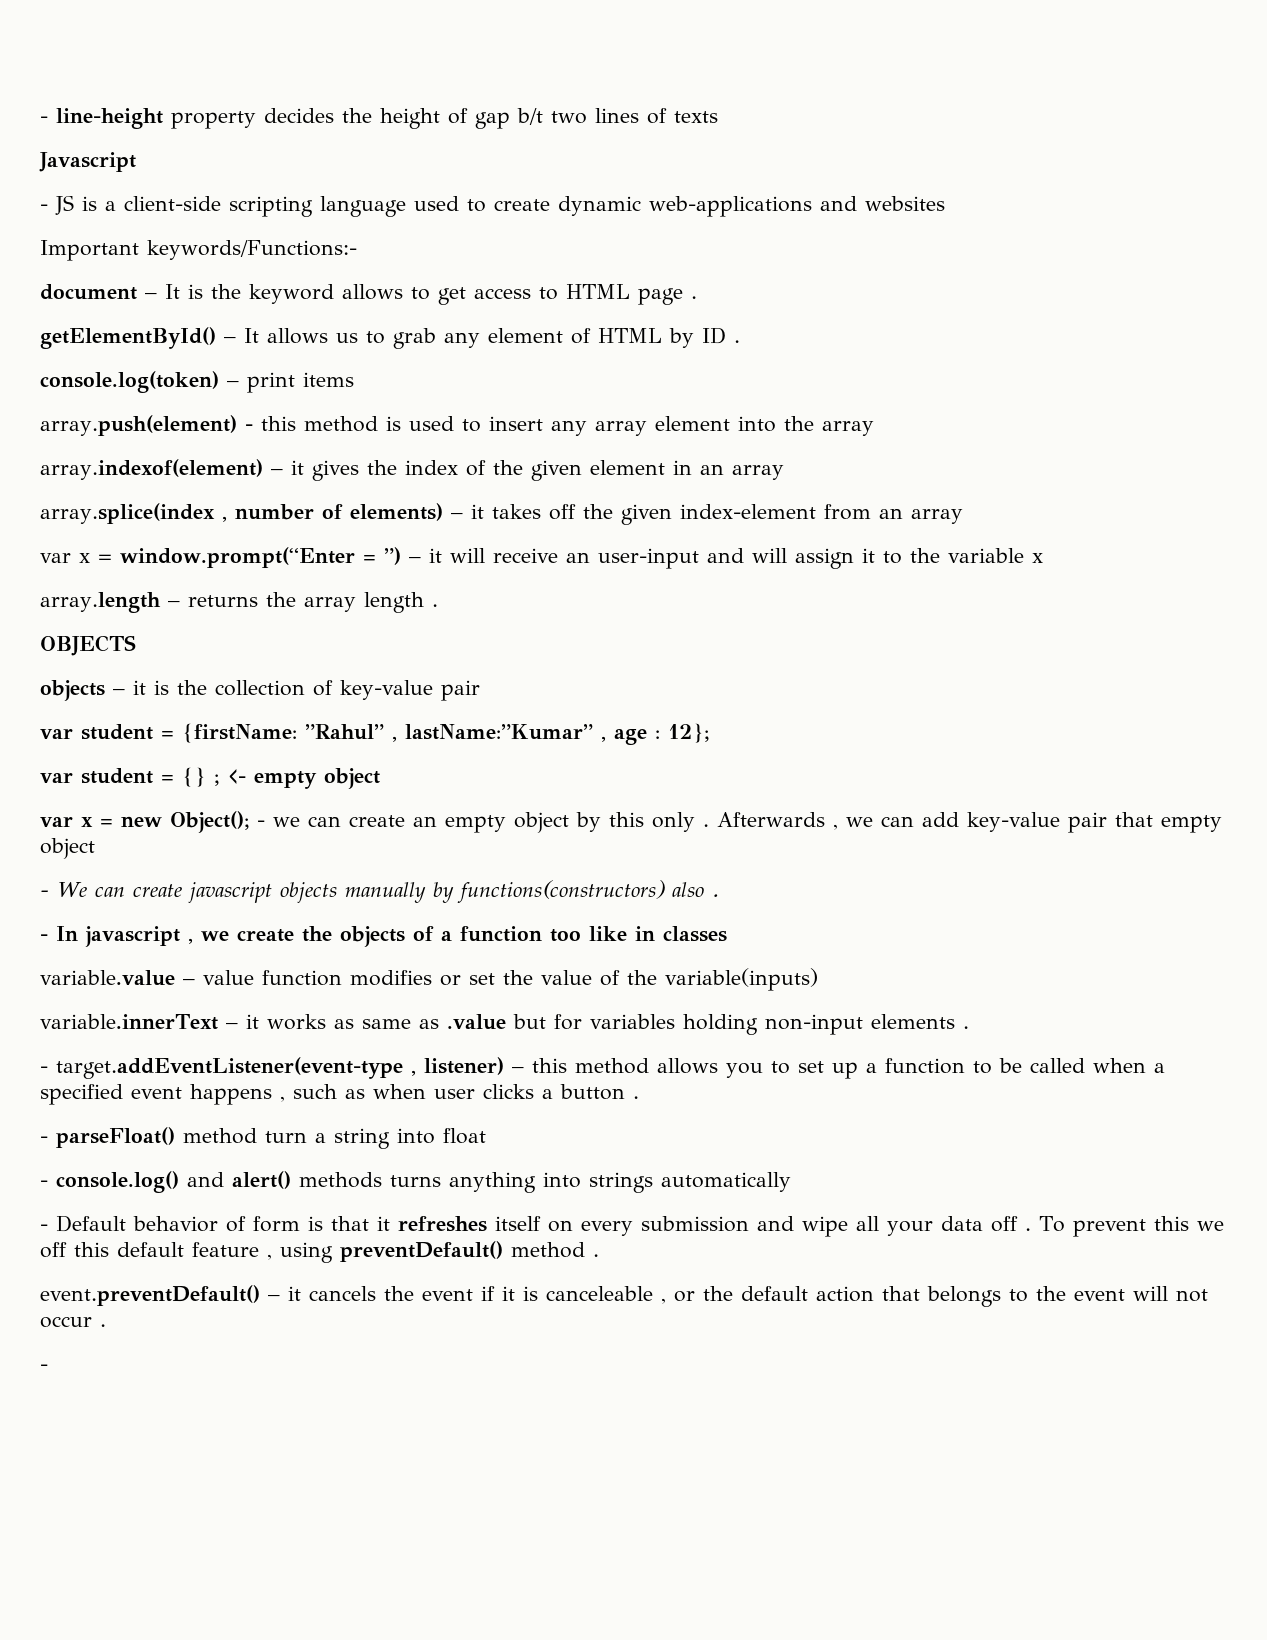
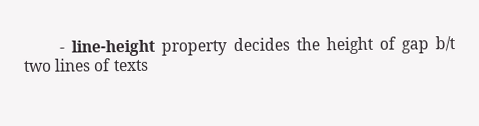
[39,152,136,172] [40,195,945,217] [40,240,357,261] [40,284,697,305] [40,327,740,349] [40,371,354,393] [40,415,874,436] [40,459,784,481] [40,503,963,525] [40,547,1043,569] [40,592,438,613] [40,635,136,656] [40,680,480,701] [40,723,709,745] [40,767,380,789] [40,811,1222,833] [40,838,95,859] [40,880,719,903] [40,926,727,947] [40,968,818,991] [40,1014,969,1035] [40,1057,1165,1079] [40,1084,639,1105] [40,1127,486,1149] [40,1171,791,1193] [40,1215,1224,1237] [40,1241,599,1263] [40,1285,1208,1307] [40,1316,106,1328] [40,1364,48,1371] // Javascript // - JS is a client-side scripting language used to create dynamic web-applications and websites // Important keywords/Functions:- // document – It is the keyword allows to get access to HTML page . // getElementById() – It allows us to grab any element of HTML by ID . // console.log(token) – print items // array.push(element) - this method is used to insert any array element into the array // array.indexof(element) – it gives the index of the given element in an array // array.splice(index , number of elements) – it takes off the given index-element from an array // var x = window.prompt(“Enter = ”) – it will receive an user-input and will assign it to the variable x // array.length – returns the array length . // OBJECTS // objects – it is the collection of key-value pair // var student = {firstName: ”Rahul” , lastName:”Kumar” , age : 12}; // var student = {} ; <- empty object // var x = new Object(); - we can create an empty object by this only . Afterwards , we can add key-value pair that empty object // - We can create javascript objects manually by functions(constructors) also . // - In javascript , we create the objects of a function too like in classes // variable.value – value function modifies or set the value of the variable(inputs) // variable.innerText – it works as same as .value but for variables holding non-input elements . // - target.addEventListener(event-type , listener) – this method allows you to set up a function to be called when a specified event happens , such as when user clicks a button . // - parseFloat() method turn a string into float // - console.log() and alert() methods turns anything into strings automatically // - Default behavior of form is that it refreshes itself on every submission and wipe all your data off . To prevent this we off this default feature , using preventDefault() method . // event.preventDefault() – it cancels the event if it is canceleable , or the default action that belongs to the event will not occur . // - -> (149, 65) none

